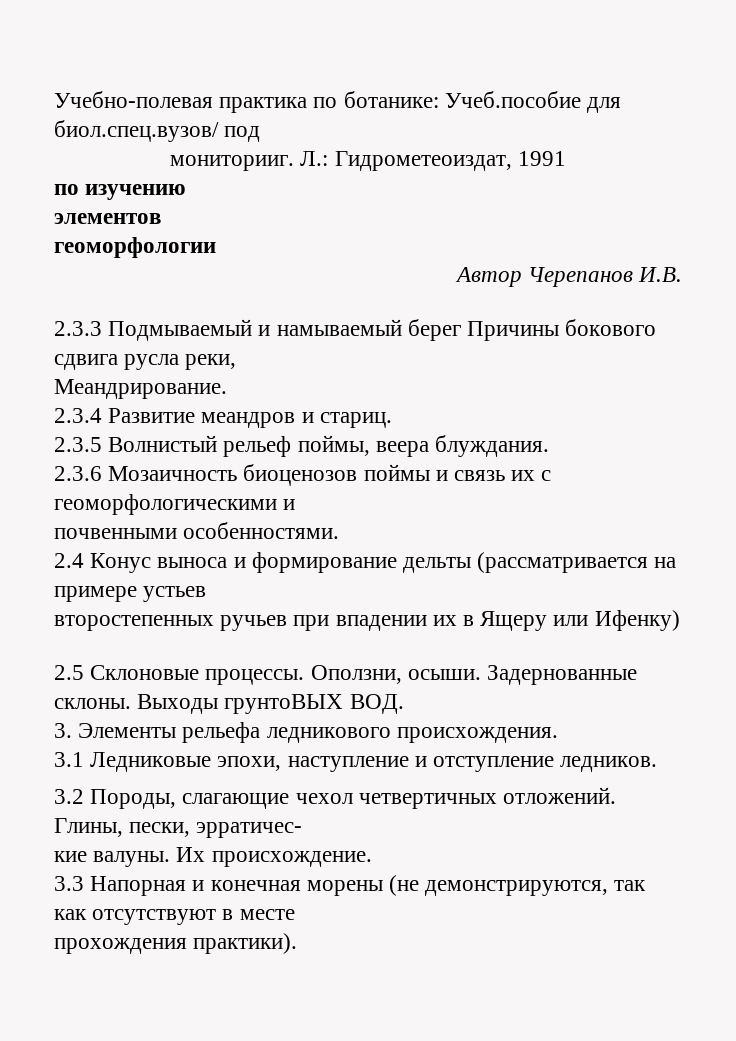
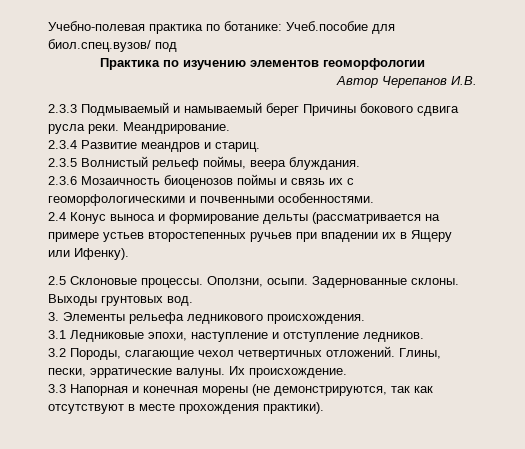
[170,151,566,171] мониторииг. Л.: Гидрометеоиздат, 1991 // -> [100,58,160,70] Практика
(187, 192) // -> (246, 65) none
(161, 218) // -> (319, 63) none
[185,354,237,370] реки, // -> [88,124,119,134] реки.
(296, 504) // -> (196, 199) none
(207, 594) // -> (144, 237) none
[594,610,680,631] Ифенку) -> [74,248,129,260] Ифенку).
[407,669,481,680] осыши. -> [267,278,308,285] осыпи.
[224,694,404,714] грунтоВЫХ ВОД. -> [101,296,193,306] грунтовых вод.
[196,822,303,838] [54,851,87,862] эрратичес- // кие -> [90,368,172,378] эрратические
(295, 914) // -> (175, 407) none

